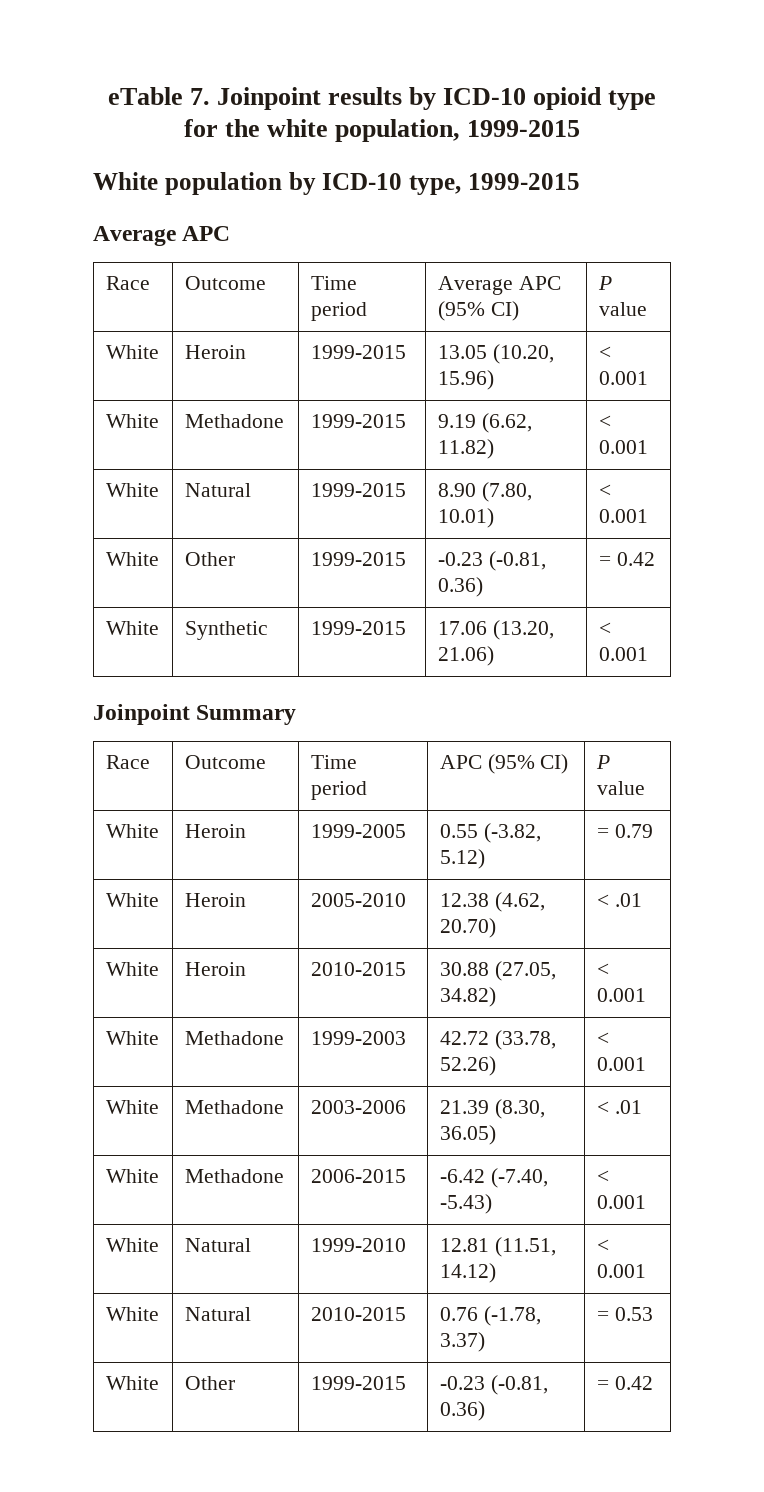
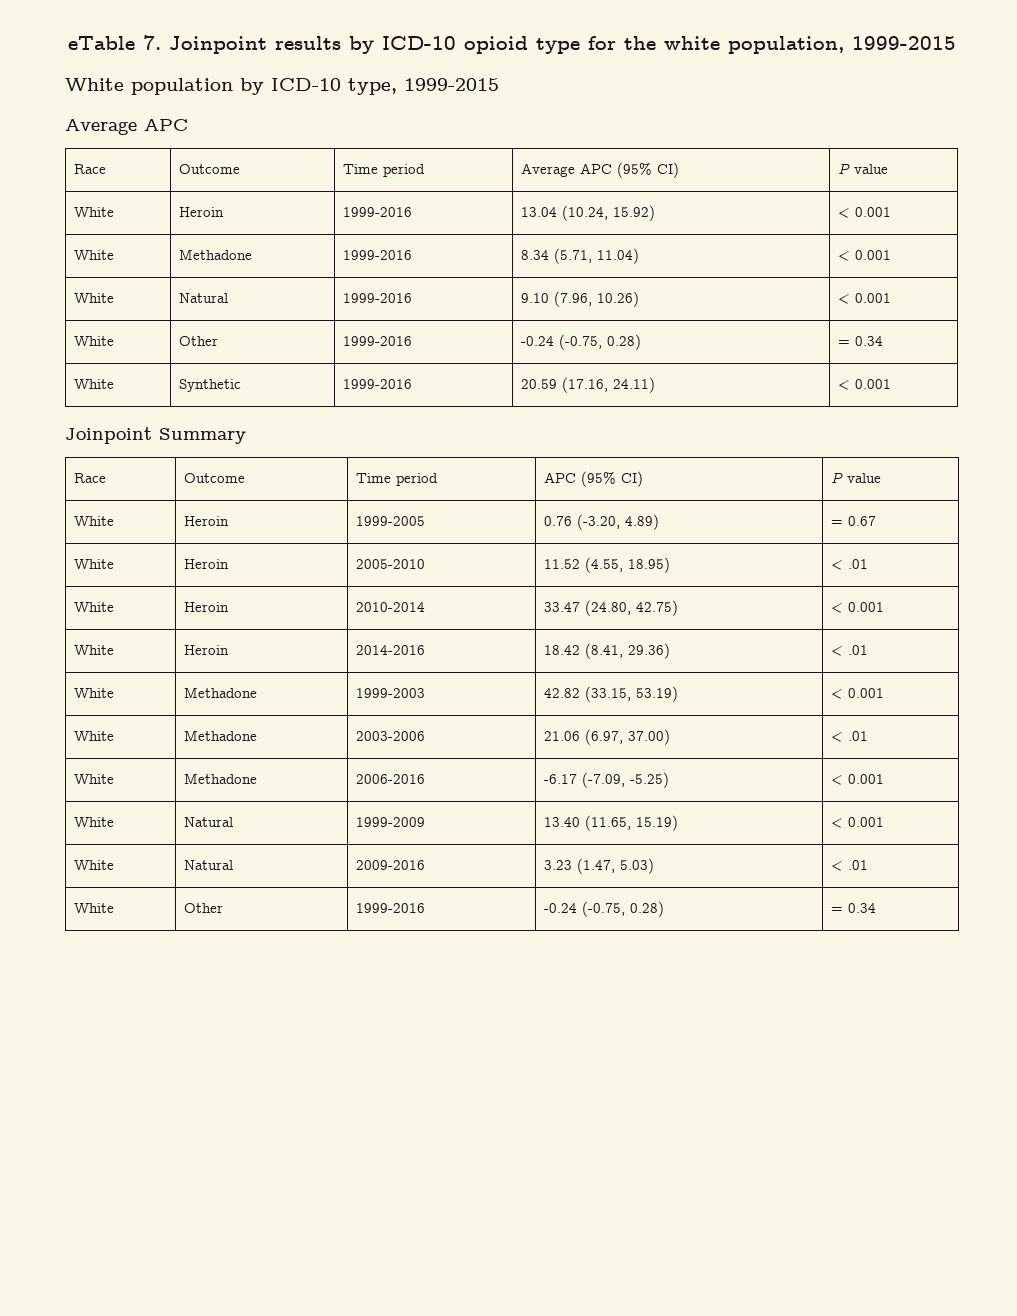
[310,345,406,359] [437,344,554,364] [437,370,494,390] [598,346,611,359] [598,371,648,385] [105,414,159,428] [184,414,284,428] [310,414,406,428] [437,413,532,433] [437,439,494,459] [598,415,611,428] [598,440,648,454] [105,483,159,497] [184,483,251,497] [310,483,406,497] [437,482,532,502] [437,508,494,528] 1999-2015 | 13.05 (10.20, 15.96) | < 0.001 // White | Methadone | 1999-2015 | 9.19 (6.62, 11.82) | < 0.001 // White | Natural | 1999-2015 | 8.90 (7.80, 10.01) -> [343,207,413,217] [521,205,656,221] [838,207,892,218] [74,250,115,260] [179,249,253,260] [343,250,413,260] [521,248,640,264] [838,250,892,261] [74,293,115,303] [179,293,229,303] [343,293,413,303] [521,291,640,307] 1999-2016 | 13.04 (10.24, 15.92) | < 0.001 // White | Methadone | 1999-2016 | 8.34 (5.71, 11.04) | < 0.001 // White | Natural | 1999-2016 | 9.10 (7.96, 10.26)
[310,552,406,566] [437,551,546,571] [437,577,483,597] [598,552,655,566] 1999-2015 | -0.23 (-0.81, 0.36) | = 0.42 -> [343,336,413,346] [521,334,642,350] [838,336,884,346] 1999-2016 | -0.24 (-0.75, 0.28) | = 0.34
[310,621,406,635] [437,620,554,640] [437,646,494,666] 1999-2015 | 17.06 (13.20, 21.06) -> [343,379,413,389] [521,377,656,393] 1999-2016 | 20.59 (17.16, 24.11)
[439,823,541,843] [439,849,485,869] [596,824,653,838] 0.55 (-3.82, 5.12) | = 0.79 -> [544,514,660,530] [831,516,877,526] 0.76 (-3.20, 4.89) | = 0.67
[439,892,545,912] [439,918,496,938] 12.38 (4.62, 20.70) -> [544,557,671,573] 11.52 (4.55, 18.95)
[310,962,406,976] [439,961,556,981] [439,987,496,1007] [596,963,609,976] [596,988,646,1002] 2010-2015 | 30.88 (27.05, 34.82) | < 0.001 -> [356,602,426,612] [544,600,679,616] [831,602,885,613] [74,645,115,655] [184,645,230,655] [356,645,426,655] [544,643,671,659] [831,645,869,656] 2010-2014 | 33.47 (24.80, 42.75) | < 0.001 // White | Heroin | 2014-2016 | 18.42 (8.41, 29.36) | < .01
[439,1030,556,1050] [439,1056,496,1076] 42.72 (33.78, 52.26) -> [544,686,679,702] 42.82 (33.15, 53.19)
[439,1099,545,1119] [439,1125,496,1145] [596,1100,642,1114] [105,1169,159,1183] [184,1169,284,1183] [310,1169,406,1183] [439,1168,548,1188] [439,1194,492,1214] [596,1170,609,1183] [596,1195,646,1209] [105,1238,159,1252] [184,1238,251,1252] [310,1238,406,1252] [439,1237,556,1257] [439,1263,496,1283] [596,1239,609,1252] [596,1264,646,1278] [105,1307,159,1321] [184,1307,251,1321] [310,1307,406,1321] [439,1306,541,1326] [439,1332,485,1352] [596,1307,653,1321] [105,1376,159,1390] [184,1376,235,1390] [310,1376,406,1390] [439,1375,548,1395] [439,1401,485,1421] [596,1376,653,1390] 21.39 (8.30, 36.05) | < .01 // White | Methadone | 2006-2015 | -6.42 (-7.40, -5.43) | < 0.001 // White | Natural | 1999-2010 | 12.81 (11.51, 14.12) | < 0.001 // White | Natural | 2010-2015 | 0.76 (-1.78, 3.37) | = 0.53 // White | Other | 1999-2015 | -0.23 (-0.81, 0.36) | = 0.42 -> [544,729,671,745] [831,731,869,742] [74,774,115,784] [184,773,258,784] [356,774,426,784] [544,772,670,788] [831,774,885,785] [74,817,115,827] [184,817,234,827] [356,817,426,827] [544,815,679,831] [831,817,885,828] [74,860,115,870] [184,860,234,870] [356,860,426,870] [544,858,655,874] [831,860,869,871] [74,903,115,913] [184,903,224,913] [356,903,426,913] [544,901,665,917] [831,903,877,913] 21.06 (6.97, 37.00) | < .01 // White | Methadone | 2006-2016 | -6.17 (-7.09, -5.25) | < 0.001 // White | Natural | 1999-2009 | 13.40 (11.65, 15.19) | < 0.001 // White | Natural | 2009-2016 | 3.23 (1.47, 5.03) | < .01 // White | Other | 1999-2016 | -0.24 (-0.75, 0.28) | = 0.34

